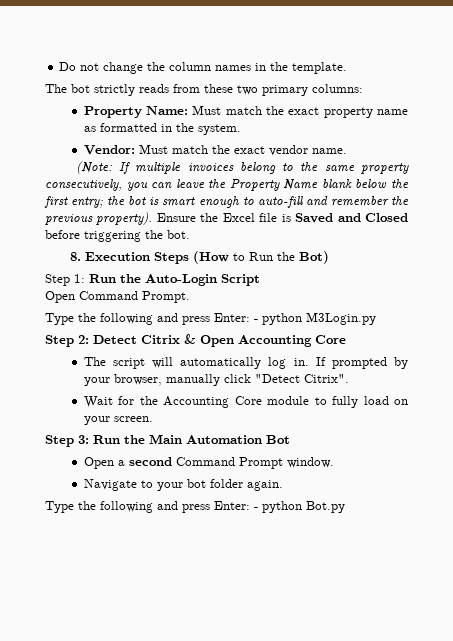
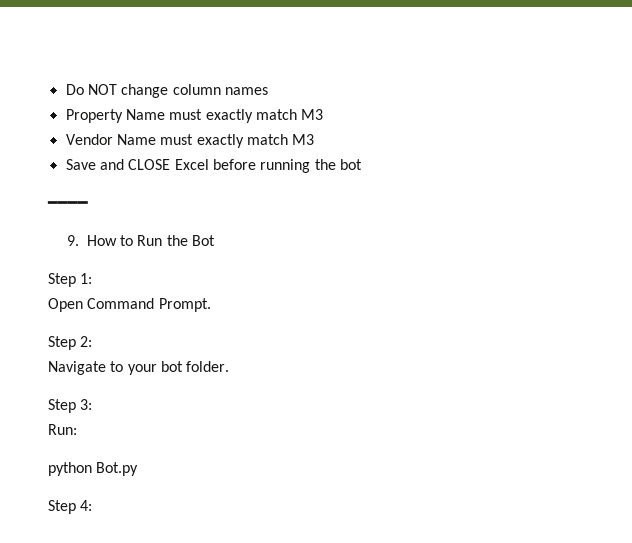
[80,62,166,74] not change the -> [87,84,169,98] NOT change
[255,62,348,74] [45,84,363,96] [83,105,409,118] [83,123,241,135] [83,144,347,156] [75,161,409,174] [45,179,409,191] [44,196,409,208] [45,212,409,225] [45,230,190,242] [69,251,229,264] in the template. // The bot strictly reads from these two primary columns: // Property Name: Must match the exact property name as formatted in the system. // Vendor: Must match the exact vendor name. // (Note: If multiple invoices belong to the same property consecutively, you can leave the Property Name blank below the first entry; the bot is smart enough to auto-fill and remember the previous property). Ensure the Excel file is Saved and Closed before triggering the bot. // 8. Execution Steps (How -> [65,109,324,123] [65,134,315,148] [65,159,362,173] [47,201,88,208] [66,235,117,246] // Property Name must exactly match M3 // Vendor Name must exactly match M3 // Save and CLOSE Excel before running the bot // ━━━━ // 9. How
[298,251,329,264] Bot) -> [192,235,216,246] Bot
[89,274,260,286] Run the Auto-Login Script -> (93, 278) none
[45,312,376,325] [45,334,346,347] [83,357,408,369] [83,374,349,386] [83,396,408,408] [83,416,153,425] [45,434,290,447] [83,457,334,469] [83,479,283,491] [45,501,258,513] Type the following and press Enter: - python M3Login.py // Step 2: Detect Citrix & Open Accounting Core // The script will automatically log in. If prompted by your browser, manually click "Detect Citrix". // Wait for the Accounting Core module to fully load on your screen. // Step 3: Run the Main Automation Bot // Open a second Command Prompt window. // Navigate to your bot folder again. // Type the following and press Enter: - -> [48,336,93,350] [48,361,230,375] [48,399,93,413] [48,424,77,435] Step 2: // Navigate to your bot folder. // Step 3: // Run: //
(345, 507) none -> [48,500,93,514] // Step 4:

